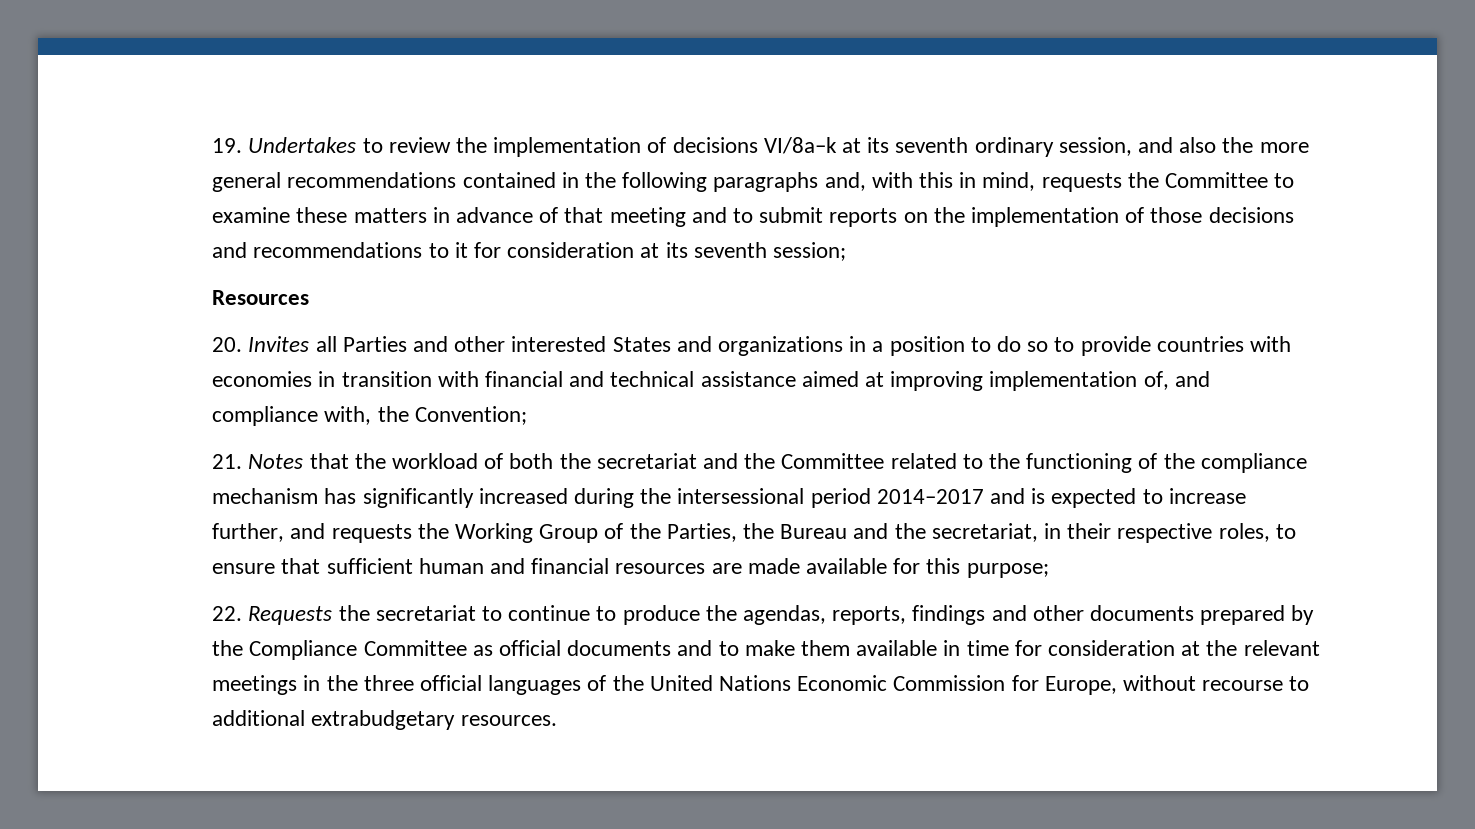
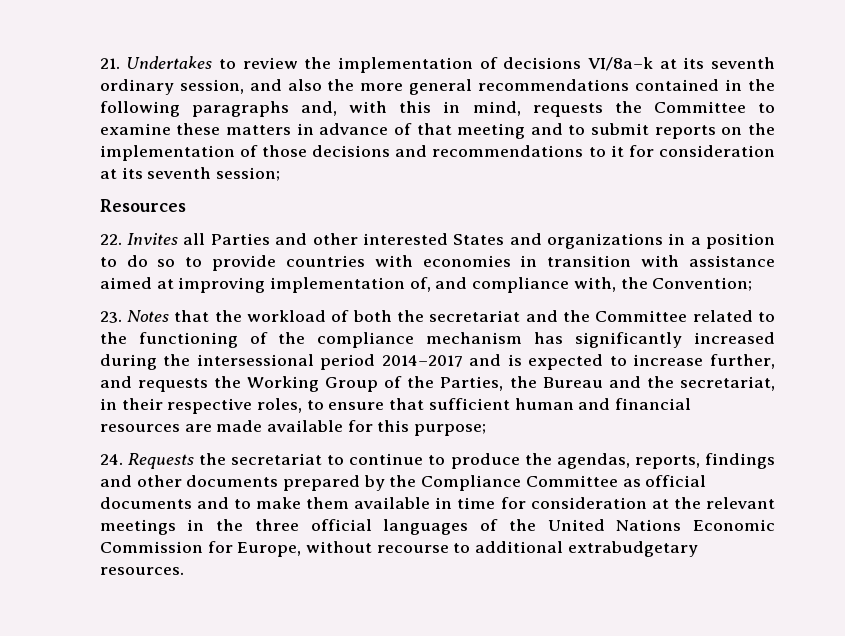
[212,138,243,153] 19. -> [99,58,120,69] 21.
[212,337,243,352] 20. -> [99,234,122,245] 22.
[484,371,695,387] financial and technical -> (680, 261) none
[212,454,243,469] 21. -> [99,311,122,323] 23.
[212,606,243,621] 22. -> [99,454,123,465] 24.

